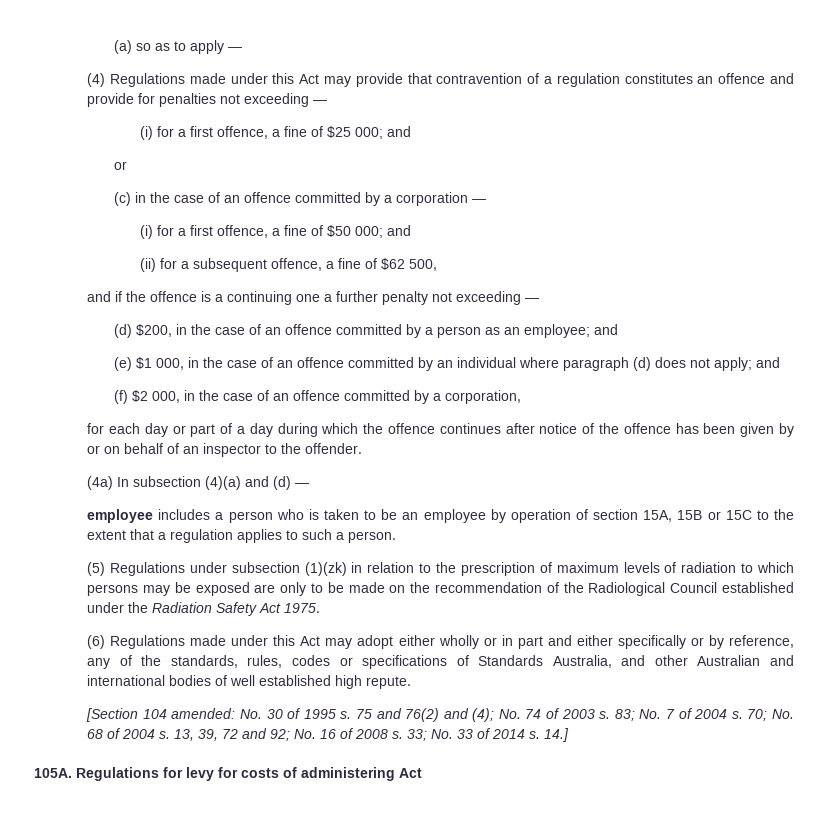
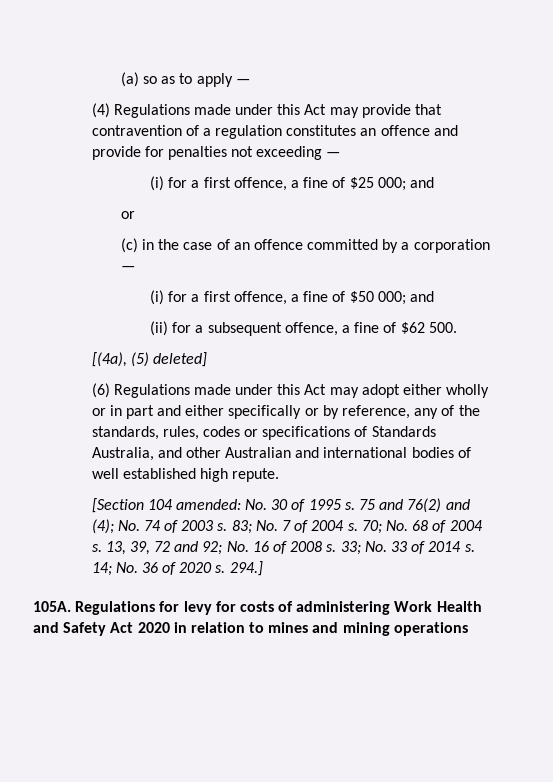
[409,259,438,271] [87,291,540,305] [113,324,618,338] [113,357,780,371] [113,390,521,404] [87,423,795,437] [87,443,363,457] [87,476,310,490] [87,509,794,523] [87,529,397,543] [87,562,794,576] [87,582,794,596] [87,602,321,616] 500, // and if the offence is a continuing one a further penalty not exceeding — // (d) $200, in the case of an offence committed by a person as an employee; and // (e) $1 000, in the case of an offence committed by an individual where paragraph (d) does not apply; and // (f) $2 000, in the case of an offence committed by a corporation, // for each day or part of a day during which the offence continues after notice of the offence has been given by or on behalf of an inspector to the offender. // (4a) In subsection (4)(a) and (d) — // employee includes a person who is taken to be an employee by operation of section 15A, 15B or 15C to the extent that a regulation applies to such a person. // (5) Regulations under subsection (1)(zk) in relation to the prescription of maximum levels of radiation to which persons may be exposed are only to be made on the recommendation of the Radiological Council established under the Radiation Safety Act 1975. -> [428,322,457,333] [91,352,207,367] 500. // [(4a), (5) deleted]
[544,728,570,742] 14.] -> [91,561,263,576] 14; No. 36 of 2020 s. 294.]
[399,768,422,778] Act -> [394,601,482,612] [33,622,468,636] Work Health and Safety Act 2020 in relation to mines and mining operations

